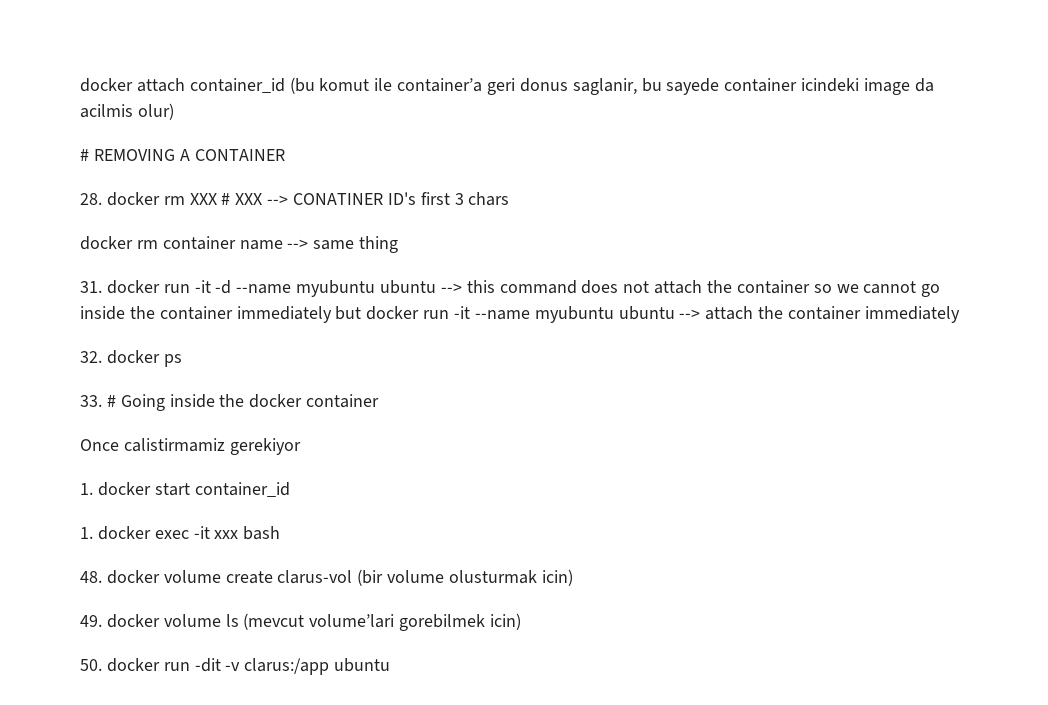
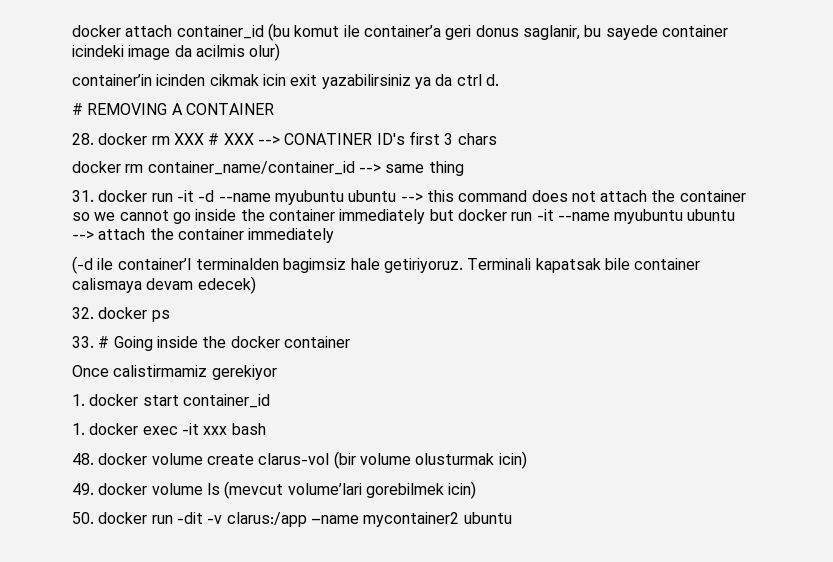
(174, 111) none -> [72,74,499,89] // container’in icinden cikmak icin exit yazabilirsiniz ya da ctrl d.
[162,236,283,250] container name -> [147,161,355,175] container_name/container_id
(960, 314) none -> [72,256,701,274] [72,276,256,294] // (-d ile container’I terminalden bagimsiz hale getiriyoruz. Terminali kapatsak bile container calismaya devam edecek)
(330, 666) none -> [310,512,460,527] –name mycontainer2

